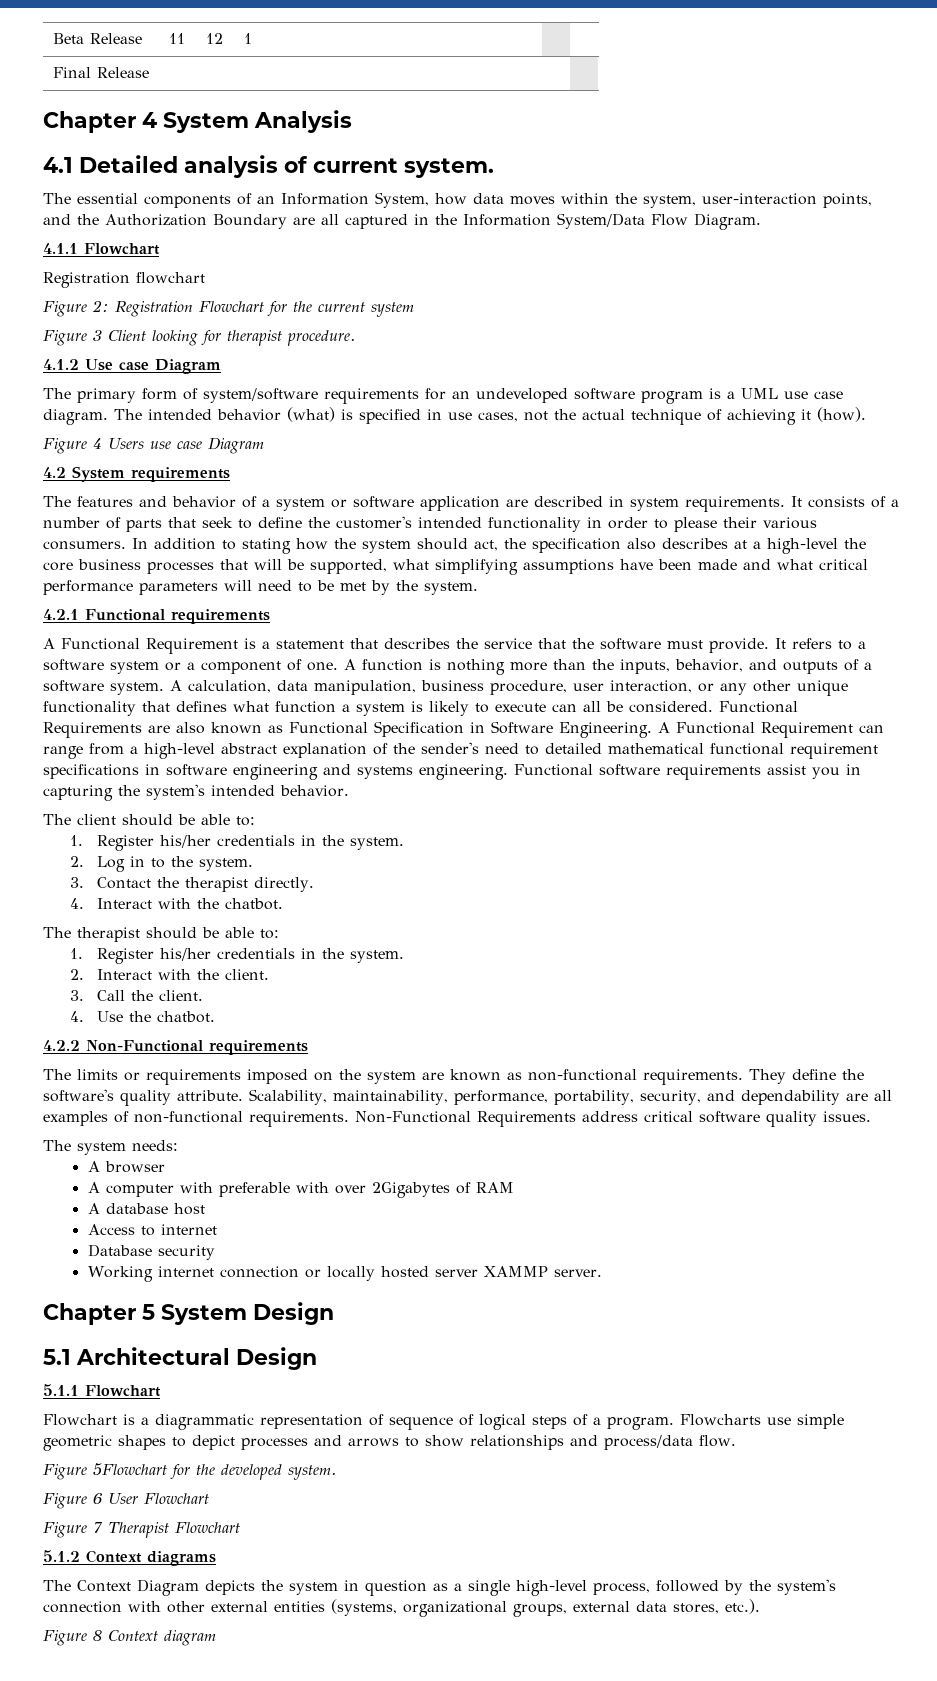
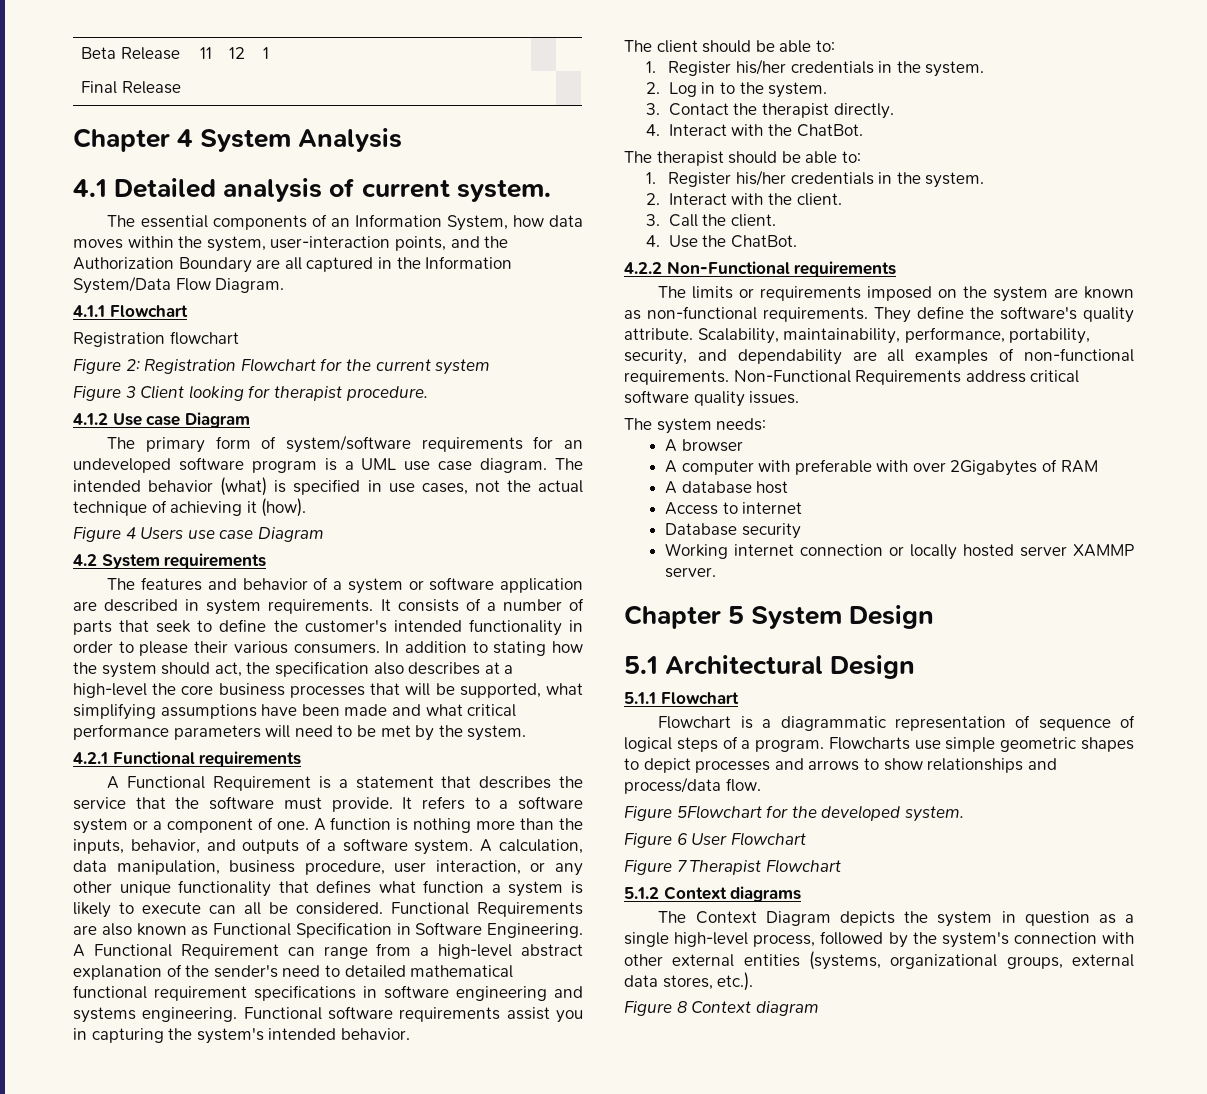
[225,898,284,910] chatbot. -> [796,124,863,137] ChatBot.
[157,1011,216,1023] chatbot. -> [730,235,797,248] ChatBot.

